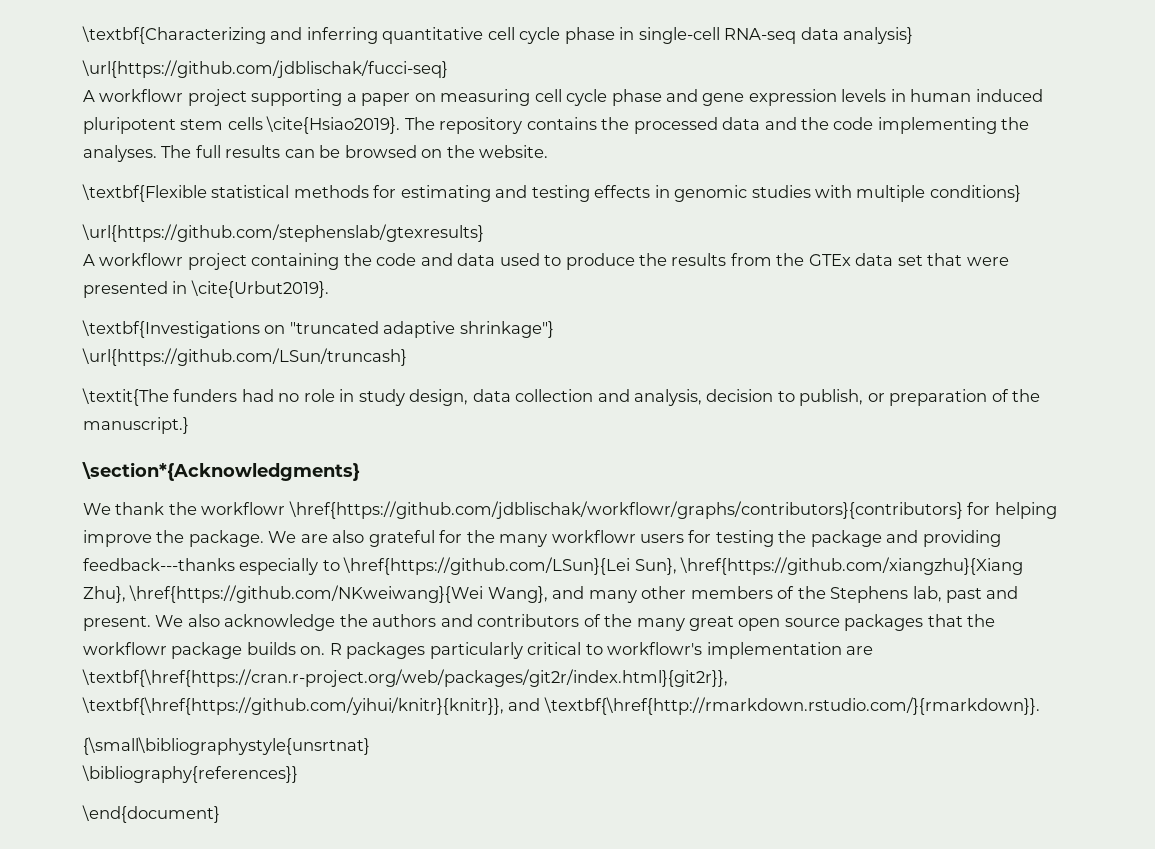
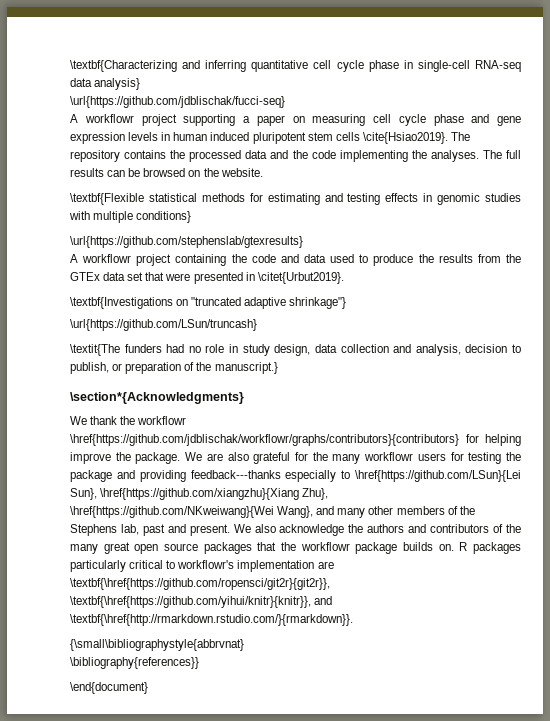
[190,280,329,298] \cite{Urbut2019}. -> [257,272,344,284] \citet{Urbut2019}.
[82,669,728,687] \textbf{\href{https://cran.r-project.org/web/packages/git2r/index.html}{git2r}}, -> [70,578,330,590] \textbf{\href{https://github.com/ropensci/git2r}{git2r}},
[83,737,370,755] {\small\bibliographystyle{unsrtnat} -> [70,639,244,651] {\small\bibliographystyle{abbrvnat}

